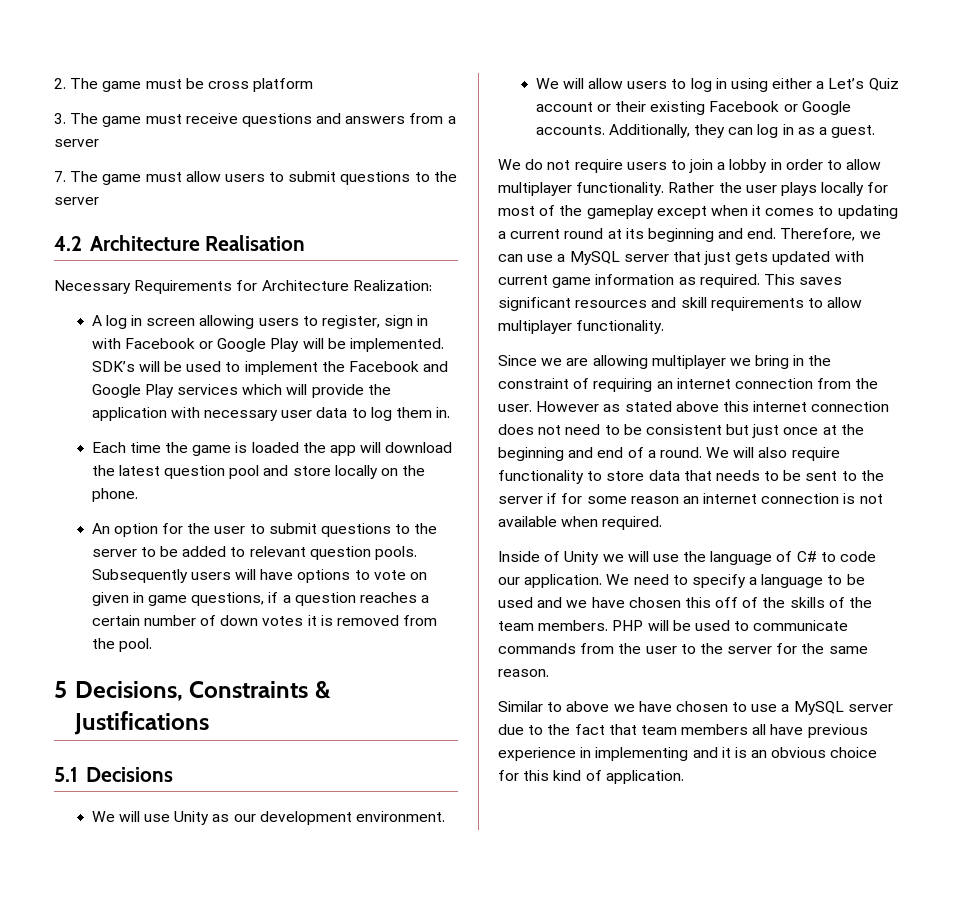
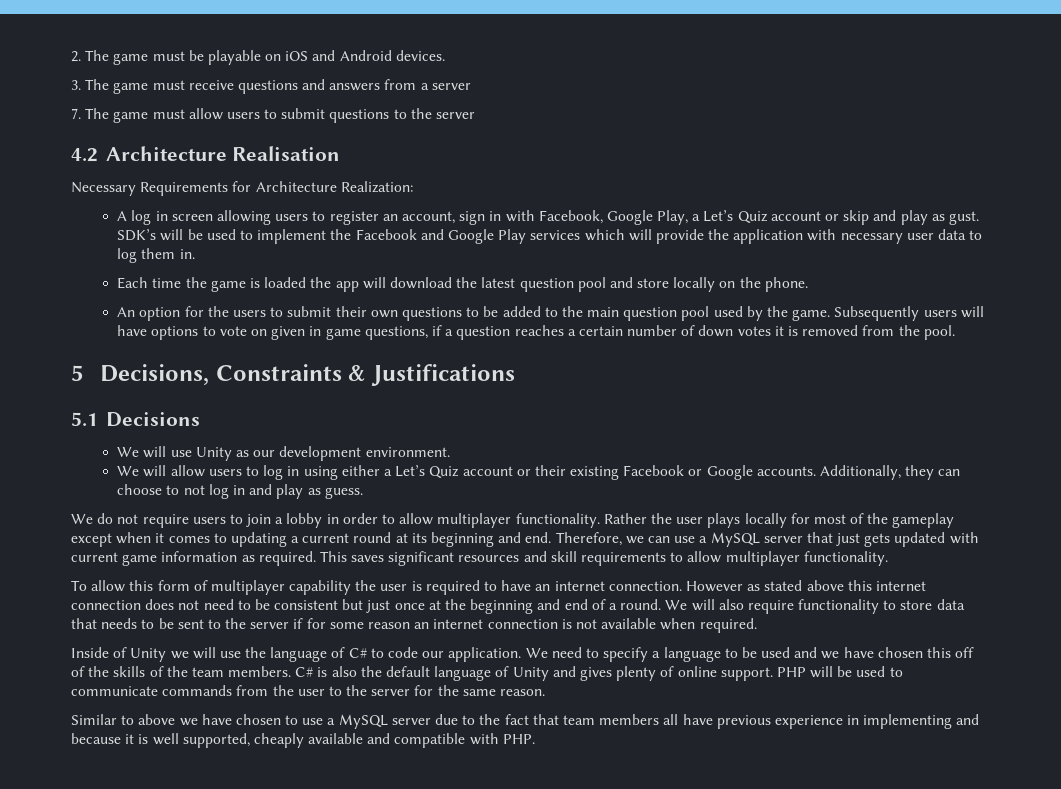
[207,78,314,92] cross platform -> [207,50,445,65] playable on iOS and Android devices.
[321,315,429,329] [91,338,444,352] register, sign in with Facebook or Google Play will be implemented. -> [329,210,979,225] register an account, sign in with Facebook, Google Play, a Let’s Quiz account or skip and play as gust.
[214,523,438,537] [91,546,417,560] user to submit questions to the server to be added to relevant question pools. -> [233,306,831,321] users to submit their own questions to be added to the main question pool used by the game.
[757,124,876,138] log in as a guest. -> [117,484,363,499] choose to not log in and play as guess.
[498,355,832,369] [498,378,879,392] [498,404,532,412] Since we are allowing multiplayer we bring in the constraint of requiring an internet connection from the user. -> [71,580,682,595] To allow this form of multiplayer capability the user is required to have an internet connection.
(609, 625) none -> [295,666,773,681] C# is also the default language of Unity and gives plenty of online support.
[721,747,878,758] [498,770,684,784] it is an obvious choice for this kind of application. -> [71,733,535,748] because it is well supported, cheaply available and compatible with PHP.

